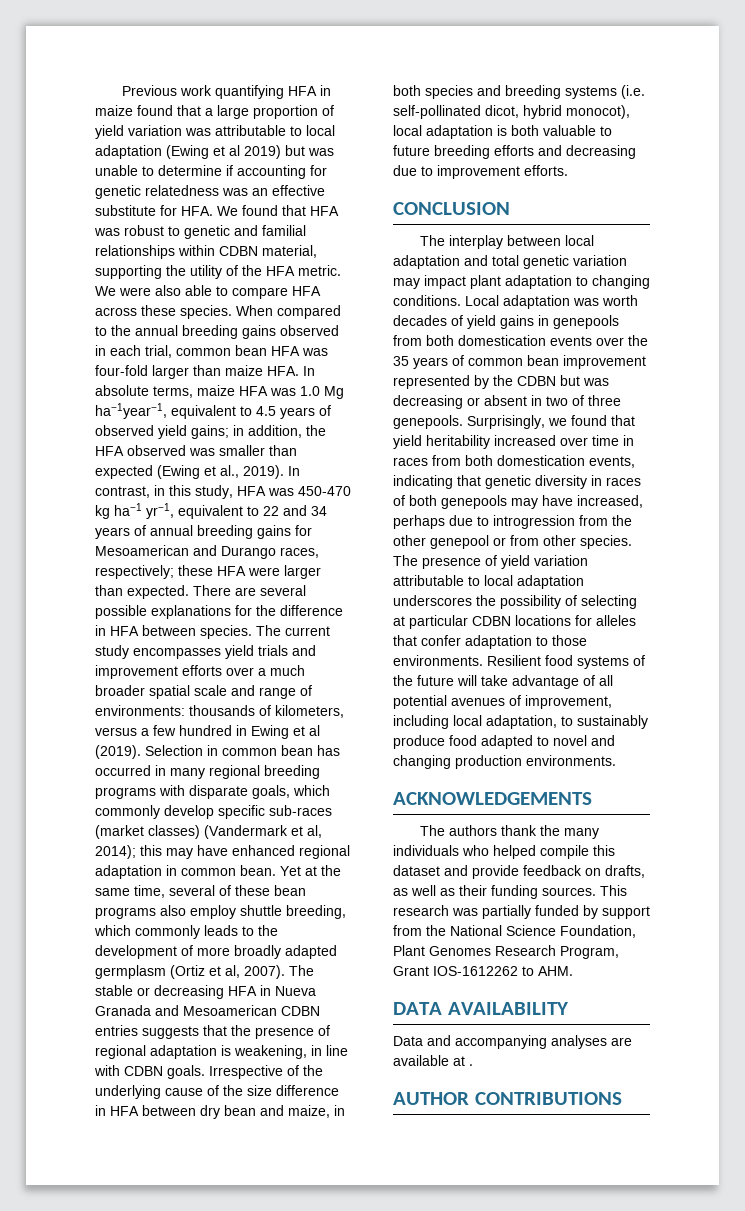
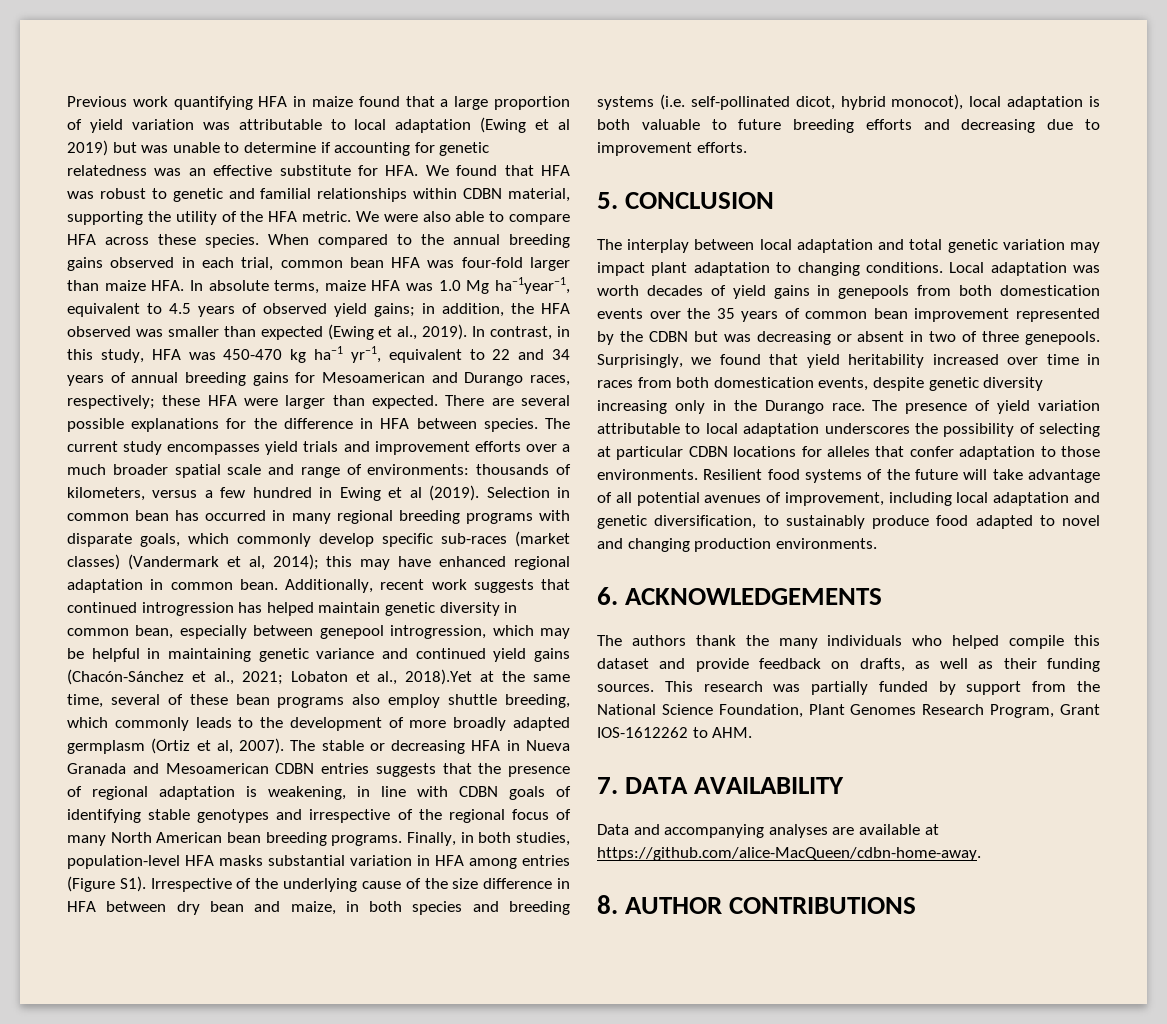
[280,866,301,876] Yet -> [285,579,570,593] [67,602,518,616] [67,625,570,639] [67,648,570,662] [67,669,473,685] Additionally, recent work suggests that continued introgression has helped maintain genetic diversity in common bean, especially between genepool introgression, which may be helpful in maintaining genetic variance and continued yield gains (Chacón-Sánchez et al., 2021; Lobaton et al., 2018).Yet
[167,1065,205,1079] goals. -> [509,786,571,800] [67,809,571,823] [67,832,570,846] [67,855,570,869] [67,876,146,892] goals of identifying stable genotypes and irrespective of the regional focus of many North American bean breeding programs. Finally, in both studies, population-level HFA masks substantial variation in HFA among entries (Figure S1).
(568, 170) none -> [597,192,618,209] 5.
[393,475,641,489] [393,495,643,509] [393,515,632,529] [393,535,632,549] indicating that genetic diversity in races of both genepools may have increased, perhaps due to introgression from the other genepool or from other species. -> [872,377,1044,391] [597,400,865,414] despite genetic diversity increasing only in the Durango race.
[486,715,557,729] adaptation, -> [993,492,1100,506] [597,515,757,529] adaptation and genetic diversification,
(616, 760) none -> [597,587,618,605] 6.
(573, 971) none -> [597,777,618,794] 7.
[469,1064,473,1066] . // -> [597,847,981,861] [597,895,618,914] https://github.com/alice-MacQueen/cdbn-home-away. // 8.

